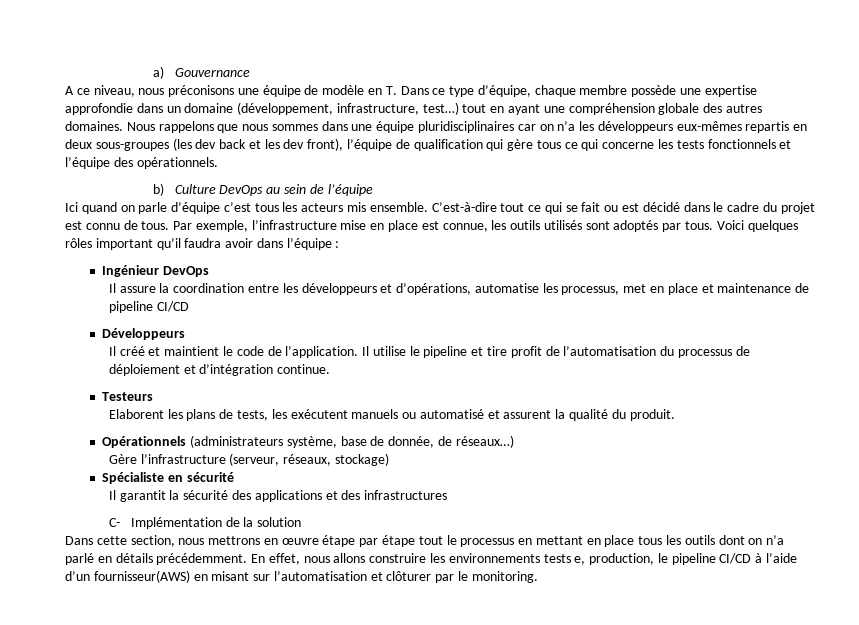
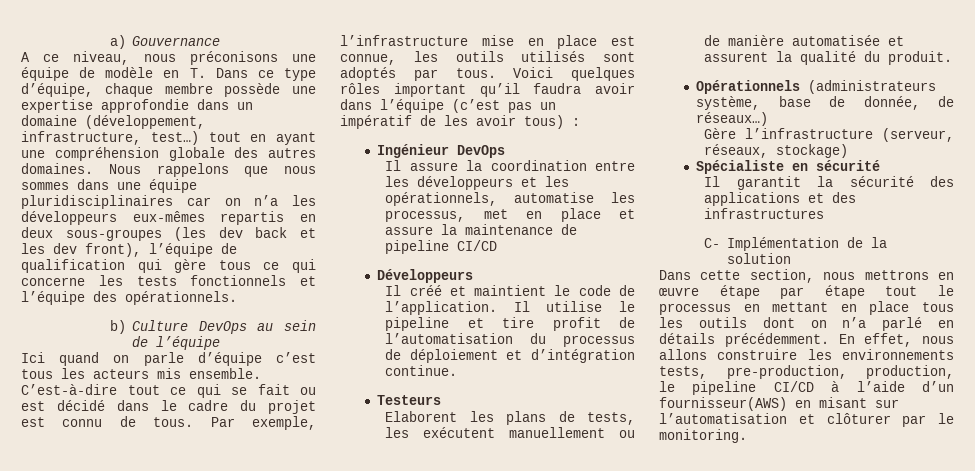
(332, 244) none -> [452,99,556,113] [340,115,564,129] (c’est pas un impératif de les avoir tous)
[396,283,472,295] d’opérations, -> [545,176,570,187] [385,192,498,206] les opérationnels,
(714, 288) none -> [385,224,458,235] assure la
[351,409,484,419] manuels ou automatisé -> [509,427,635,438] [704,35,881,46] manuellement ou de manière automatisée
[543,554,586,565] tests e, -> [659,365,847,379] tests, pre-production,

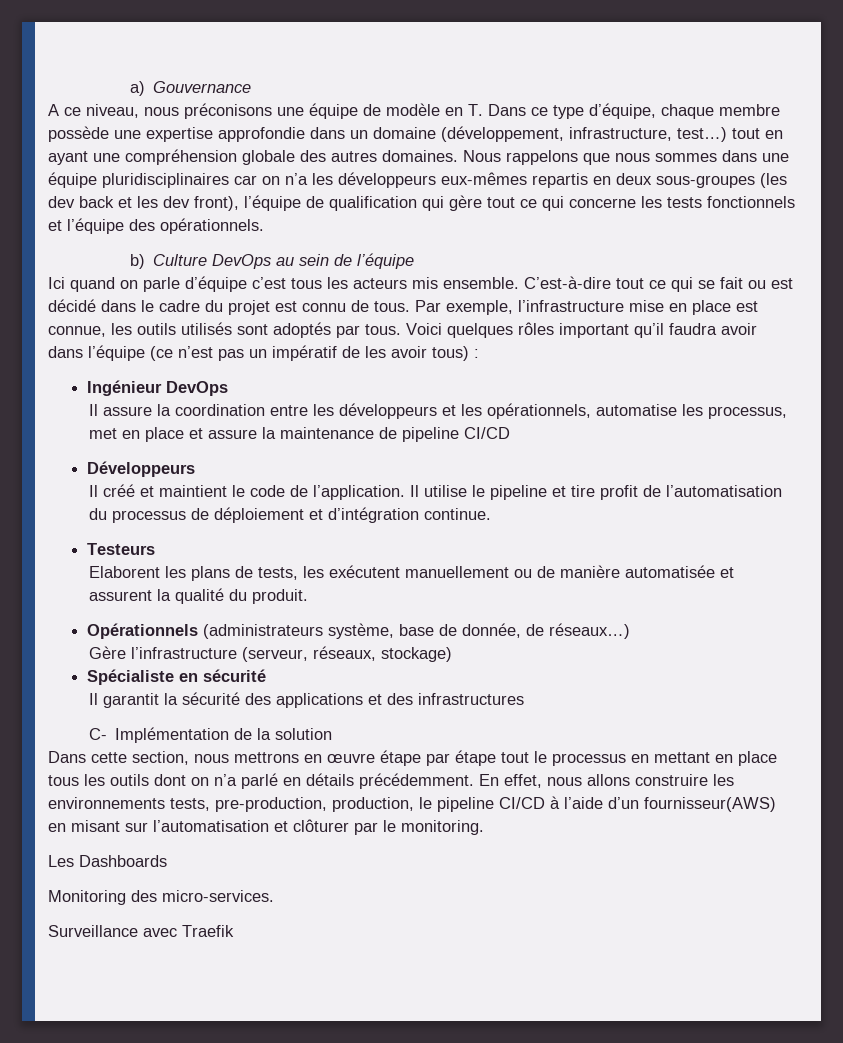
[218,260,251,270] tous -> [487,197,515,208] tout
[452,99,500,113] (c’est -> [150,346,213,361] (ce n’est
(747, 436) none -> [48,855,167,867] [48,890,274,905] [48,925,234,937] // Les Dashboards // Monitoring des micro-services. // Surveillance avec Traefik

